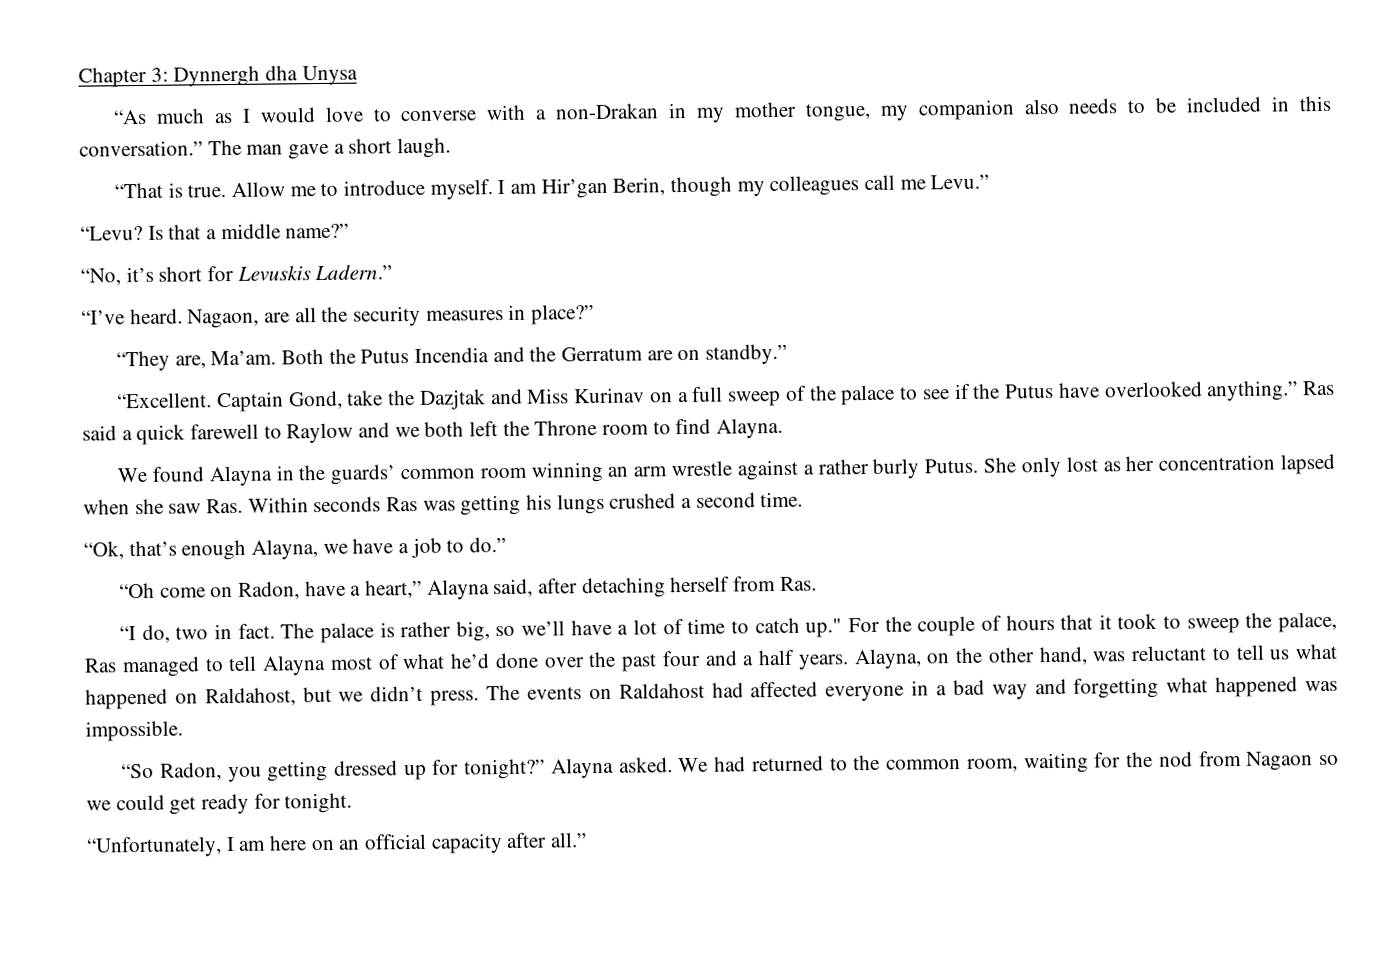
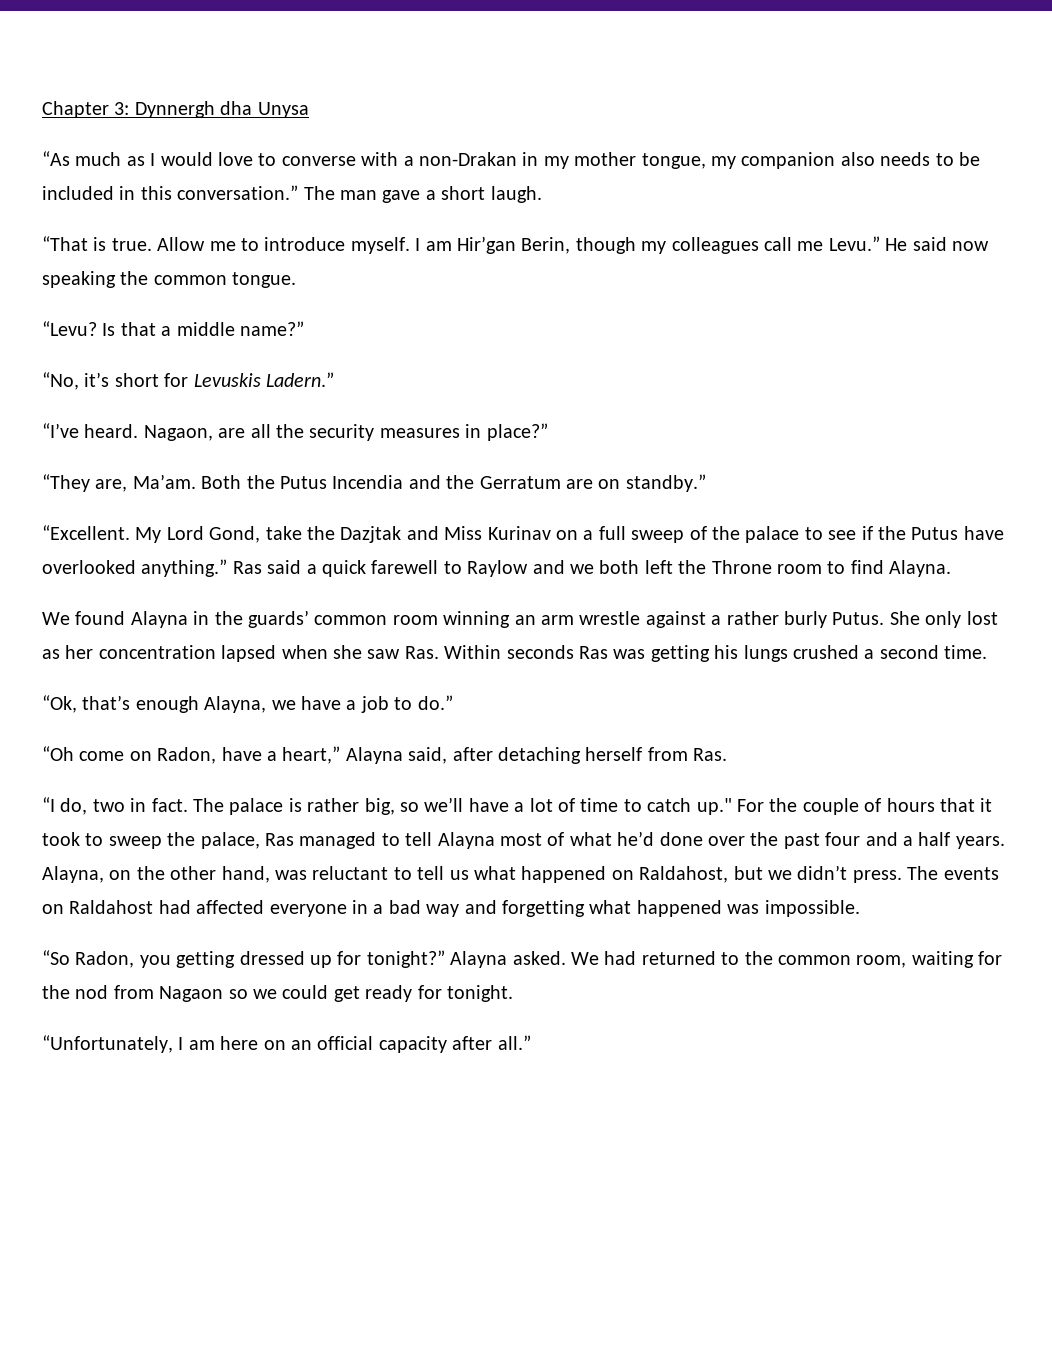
(990, 182) none -> [885,237,989,251] [42,271,297,288] He said now speaking the common tongue.
[216,391,284,413] Captain -> [135,526,204,543] My Lord

